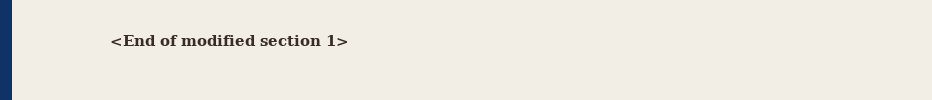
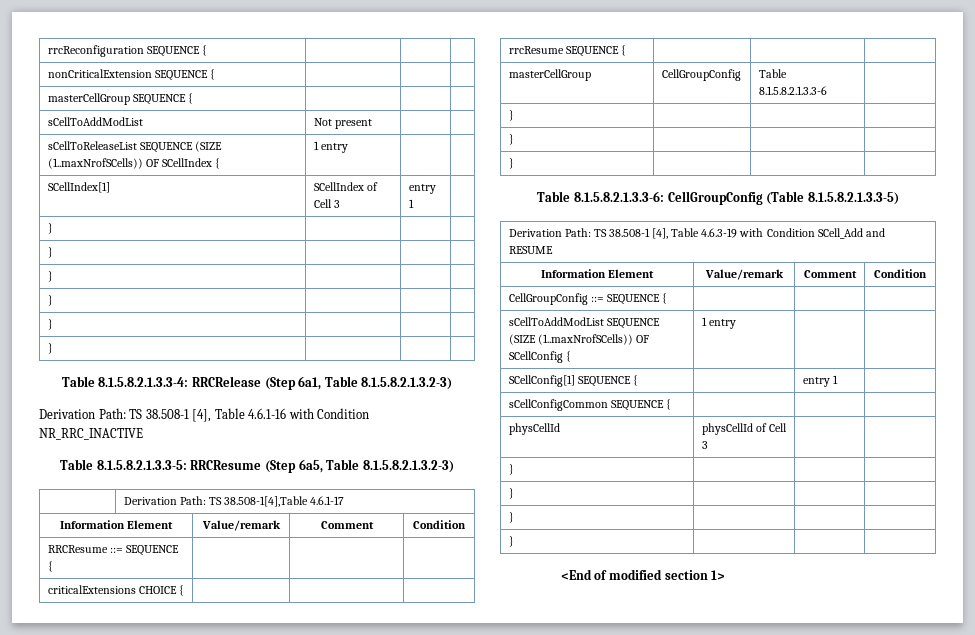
(110, 40) none -> [47,45,207,57] [47,69,215,81] [47,93,193,105] [47,117,143,126] [313,118,372,129] [47,141,222,153] [47,158,221,169] [313,141,348,153] [47,182,110,193] [313,182,378,191] [313,199,340,208] [408,184,436,194] [408,199,414,208] [47,223,53,234] [47,247,53,258] [47,271,53,282] [47,295,53,306] [47,319,53,330] [47,343,53,354] [61,376,453,390] [39,408,370,422] [39,428,143,440] [60,459,454,473] [123,496,345,507] [59,520,174,529] [201,520,281,531] [320,521,374,529] [413,520,466,529] [47,545,179,556] [47,561,53,572] [47,585,184,596] [508,45,626,57] [508,69,591,81] [661,69,741,81] [758,69,787,78] [758,86,827,95] [508,110,514,121] [508,134,514,145] [508,158,514,169] [537,191,899,205] [508,228,885,239] [508,246,553,254] [540,269,655,278] [704,269,784,280] [803,270,857,278] [874,269,927,278] [508,293,668,305] [508,317,660,329] [508,334,649,345] [508,351,571,363] [701,317,736,329] [508,375,638,387] [802,375,838,387] [508,399,671,411] [508,423,560,435] [701,423,787,435] [701,441,708,449] [508,464,514,475] [508,488,514,499] [508,512,514,523] [508,536,514,547] rrcReconfiguration SEQUENCE { | | | // nonCriticalExtension SEQUENCE { | | | // masterCellGroup SEQUENCE { | | | // sCellToAddModList | Not present | | // sCellToReleaseList SEQUENCE (SIZE (1..maxNrofSCells)) OF SCellIndex { | 1 entry | | // SCellIndex[1] | SCellIndex of Cell 3 | entry 1 | // } | | | // } | | | // } | | | // } | | | // } | | | // } | | | // Table 8.1.5.8.2.1.3.3-4: RRCRelease (Step 6a1, Table 8.1.5.8.2.1.3.2-3) // Derivation Path: TS 38.508-1 [4], Table 4.6.1-16 with Condition NR_RRC_INACTIVE // Table 8.1.5.8.2.1.3.3-5: RRCResume (Step 6a5, Table 8.1.5.8.2.1.3.2-3) // | Derivation Path: TS 38.508-1[4],Table 4.6.1-17 // Information Element | Value/remark | Comment | Condition // RRCResume ::= SEQUENCE { | | | // criticalExtensions CHOICE { | | | // rrcResume SEQUENCE { | | | // masterCellGroup | CellGroupConfig | Table 8.1.5.8.2.1.3.3-6 | // } | | | // } | | | // } | | | // Table 8.1.5.8.2.1.3.3-6: CellGroupConfig (Table 8.1.5.8.2.1.3.3-5) // Derivation Path: TS 38.508-1 [4], Table 4.6.3-19 with Condition SCell_Add and RESUME // Information Element | Value/remark | Comment | Condition // CellGroupConfig ::= SEQUENCE { | | | // sCellToAddModList SEQUENCE (SIZE (1..maxNrofSCells)) OF SCellConfig { | 1 entry | | // SCellConfig[1] SEQUENCE { | | entry 1 | // sCellConfigCommon SEQUENCE { | | | // physCellId | physCellId of Cell 3 | | // } | | | // } | | | // } | | | // } | | | //

